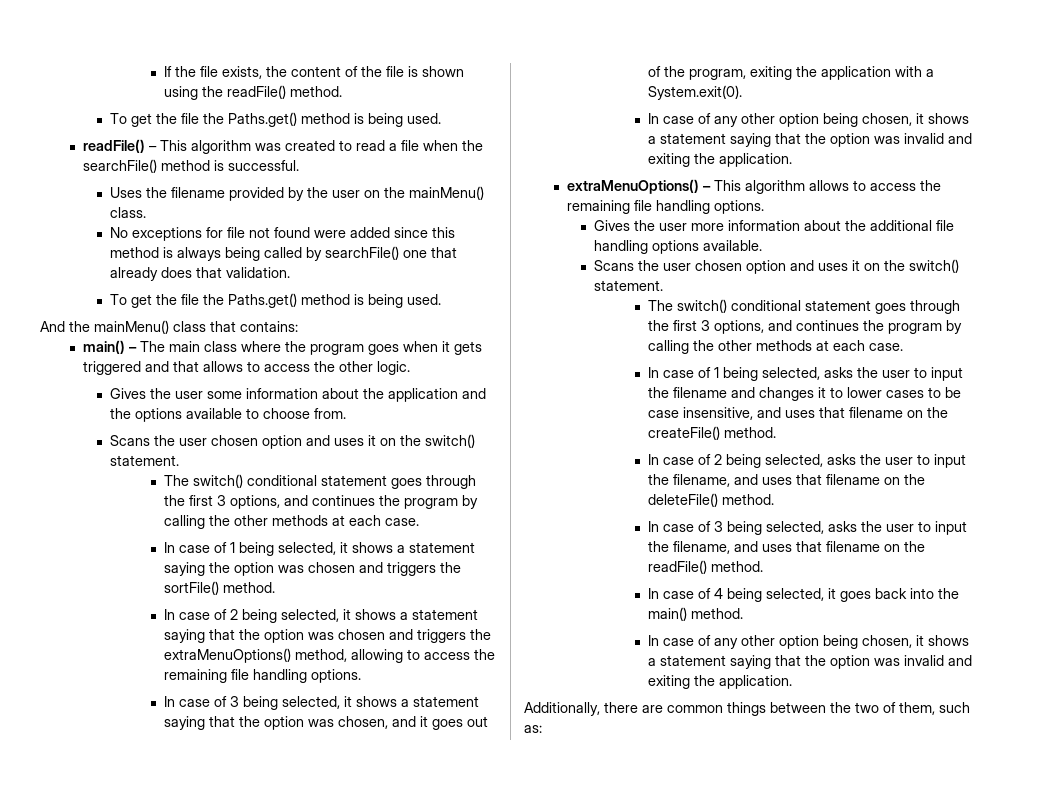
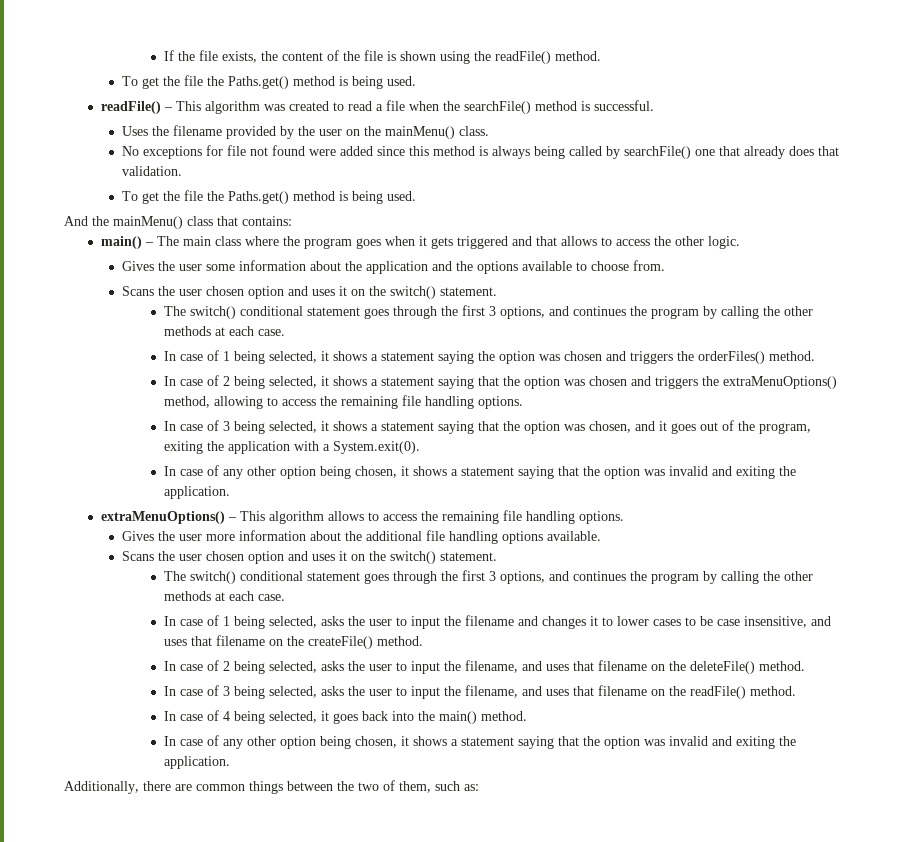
[164,581,220,595] sortFile() -> [697,351,765,364] orderFiles()

